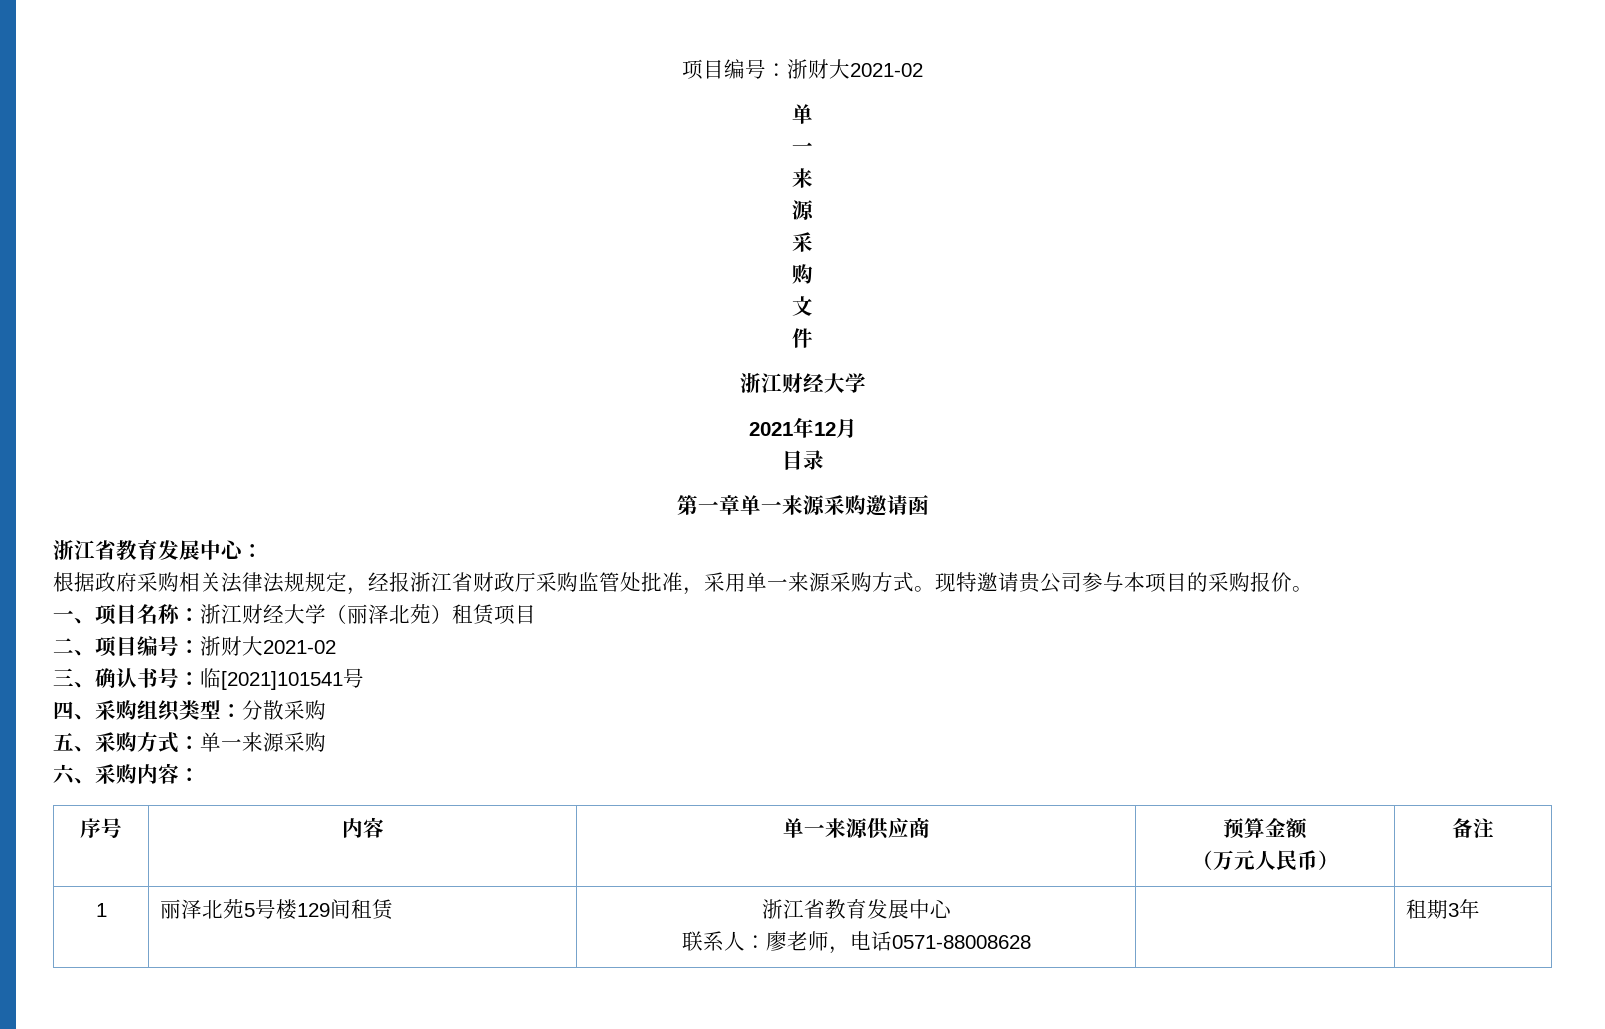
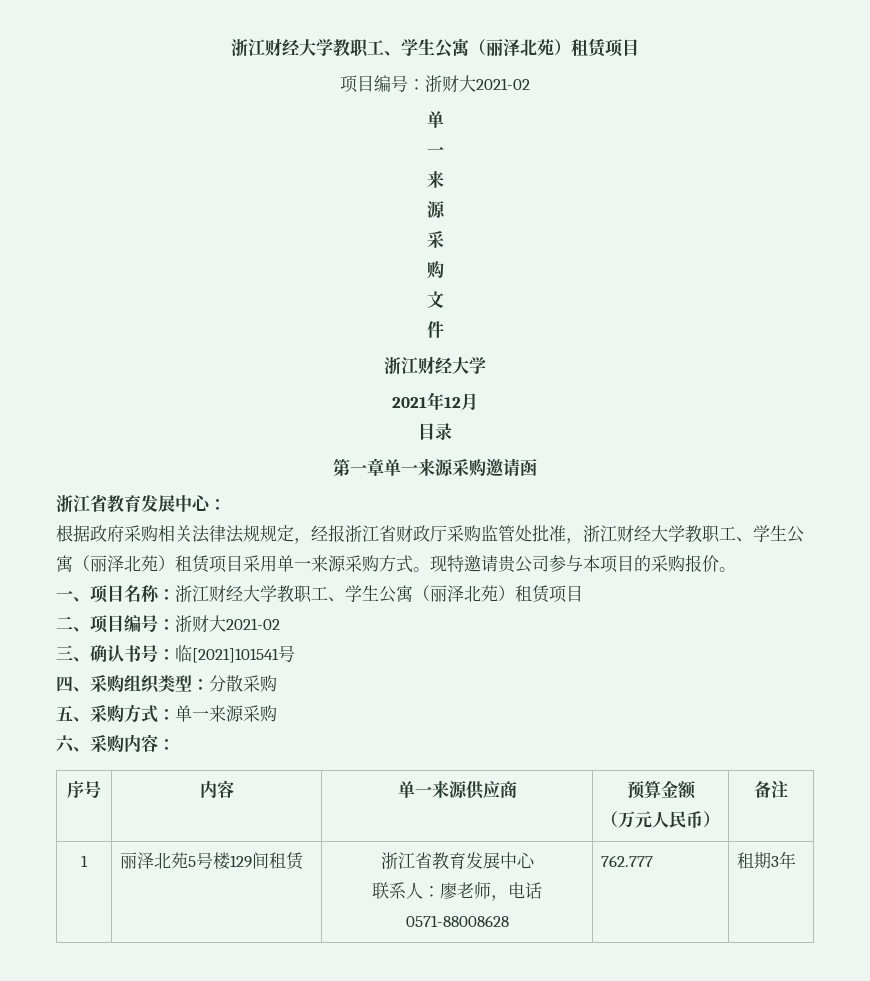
(682, 69) none -> [231,38,639,58] 浙江财经大学教职工、学生公寓（丽泽北苑）租赁项目 //
(704, 591) none -> [583,525,804,543] [56,555,243,573] 浙江财经大学教职工、学生公寓（丽泽北苑）租赁项目
(326, 614) none -> [277,585,413,603] 教职工、学生公寓
(1031, 942) none -> [600,855,653,867] 762.777

